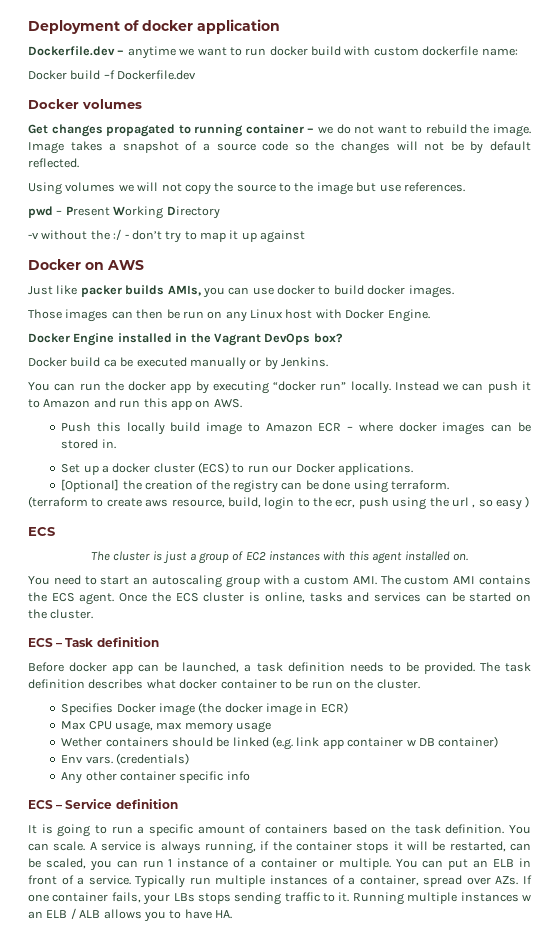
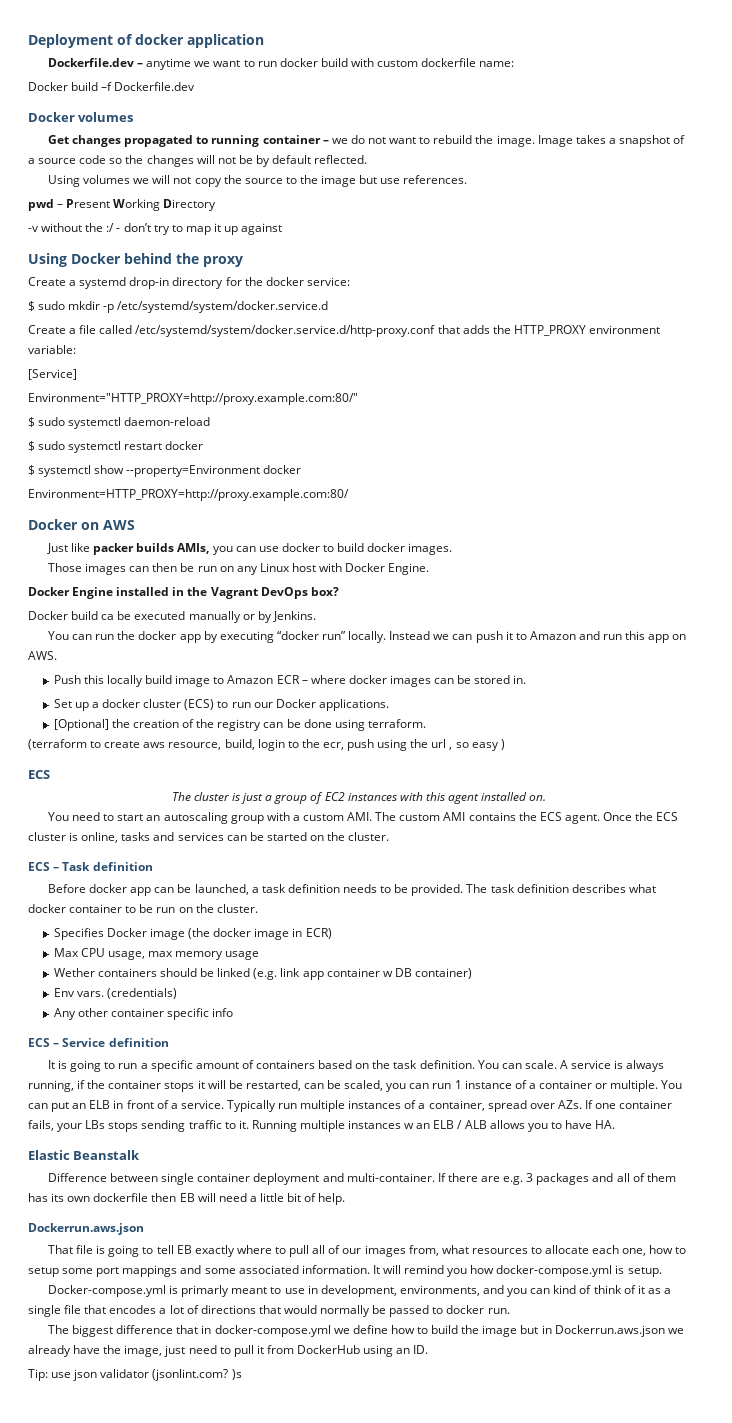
(306, 236) none -> [28,253,243,267] [28,277,350,289] [28,301,329,313] [28,325,660,337] [28,345,76,354] [28,369,77,380] [28,393,358,405] [28,417,211,429] [28,441,204,453] [28,465,302,477] [28,489,349,501] // Using Docker behind the proxy // Create a systemd drop-in directory for the docker service: // $ sudo mkdir -p /etc/systemd/system/docker.service.d // Create a file called /etc/systemd/system/docker.service.d/http-proxy.conf that adds the HTTP_PROXY environment variable: // [Service] // Environment="HTTP_PROXY=http://proxy.example.com:80/" // $ sudo systemctl daemon-reload // $ sudo systemctl restart docker // $ systemctl show --property=Environment docker // Environment=HTTP_PROXY=http://proxy.example.com:80/
(232, 914) none -> [28,1150,141,1160] [48,1173,676,1185] [28,1193,346,1205] [28,1223,144,1235] [48,1245,687,1257] [28,1265,662,1277] [48,1285,671,1297] [28,1305,510,1317] [48,1325,684,1337] [28,1345,429,1357] [28,1369,242,1381] // Elastic Beanstalk // Difference between single container deployment and multi-container. If there are e.g. 3 packages and all of them has its own dockerfile then EB will need a little bit of help. // Dockerrun.aws.json // That file is going to tell EB exactly where to pull all of our images from, what resources to allocate each one, how to setup some port mappings and some associated information. It will remind you how docker-compose.yml is setup. // Docker-compose.yml is primarly meant to use in development, environments, and you can kind of think of it as a single file that encodes a lot of directions that would normally be passed to docker run. // The biggest difference that in docker-compose.yml we define how to build the image but in Dockerrun.aws.json we already have the image, just need to pull it from DockerHub using an ID. // Tip: use json validator (jsonlint.com? )s

